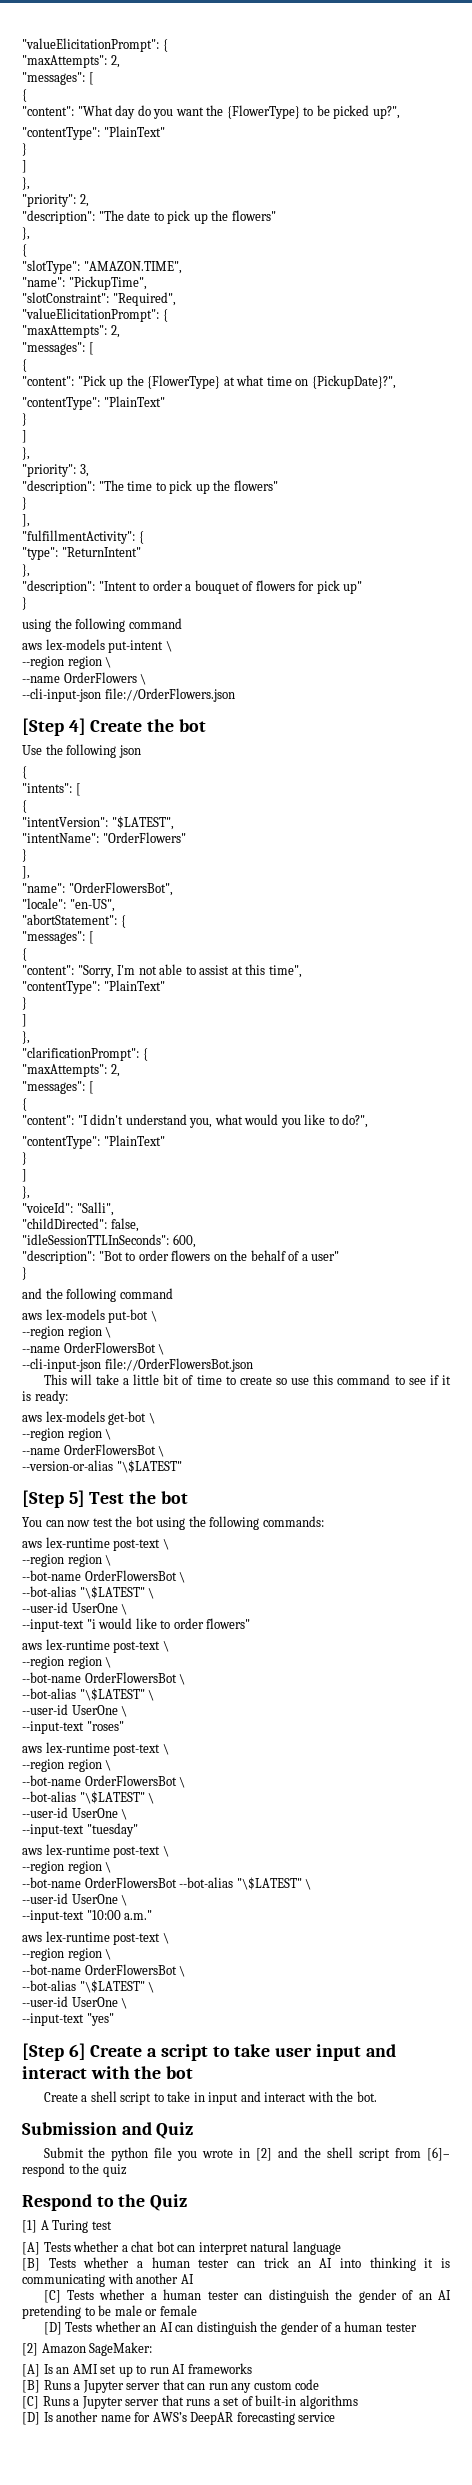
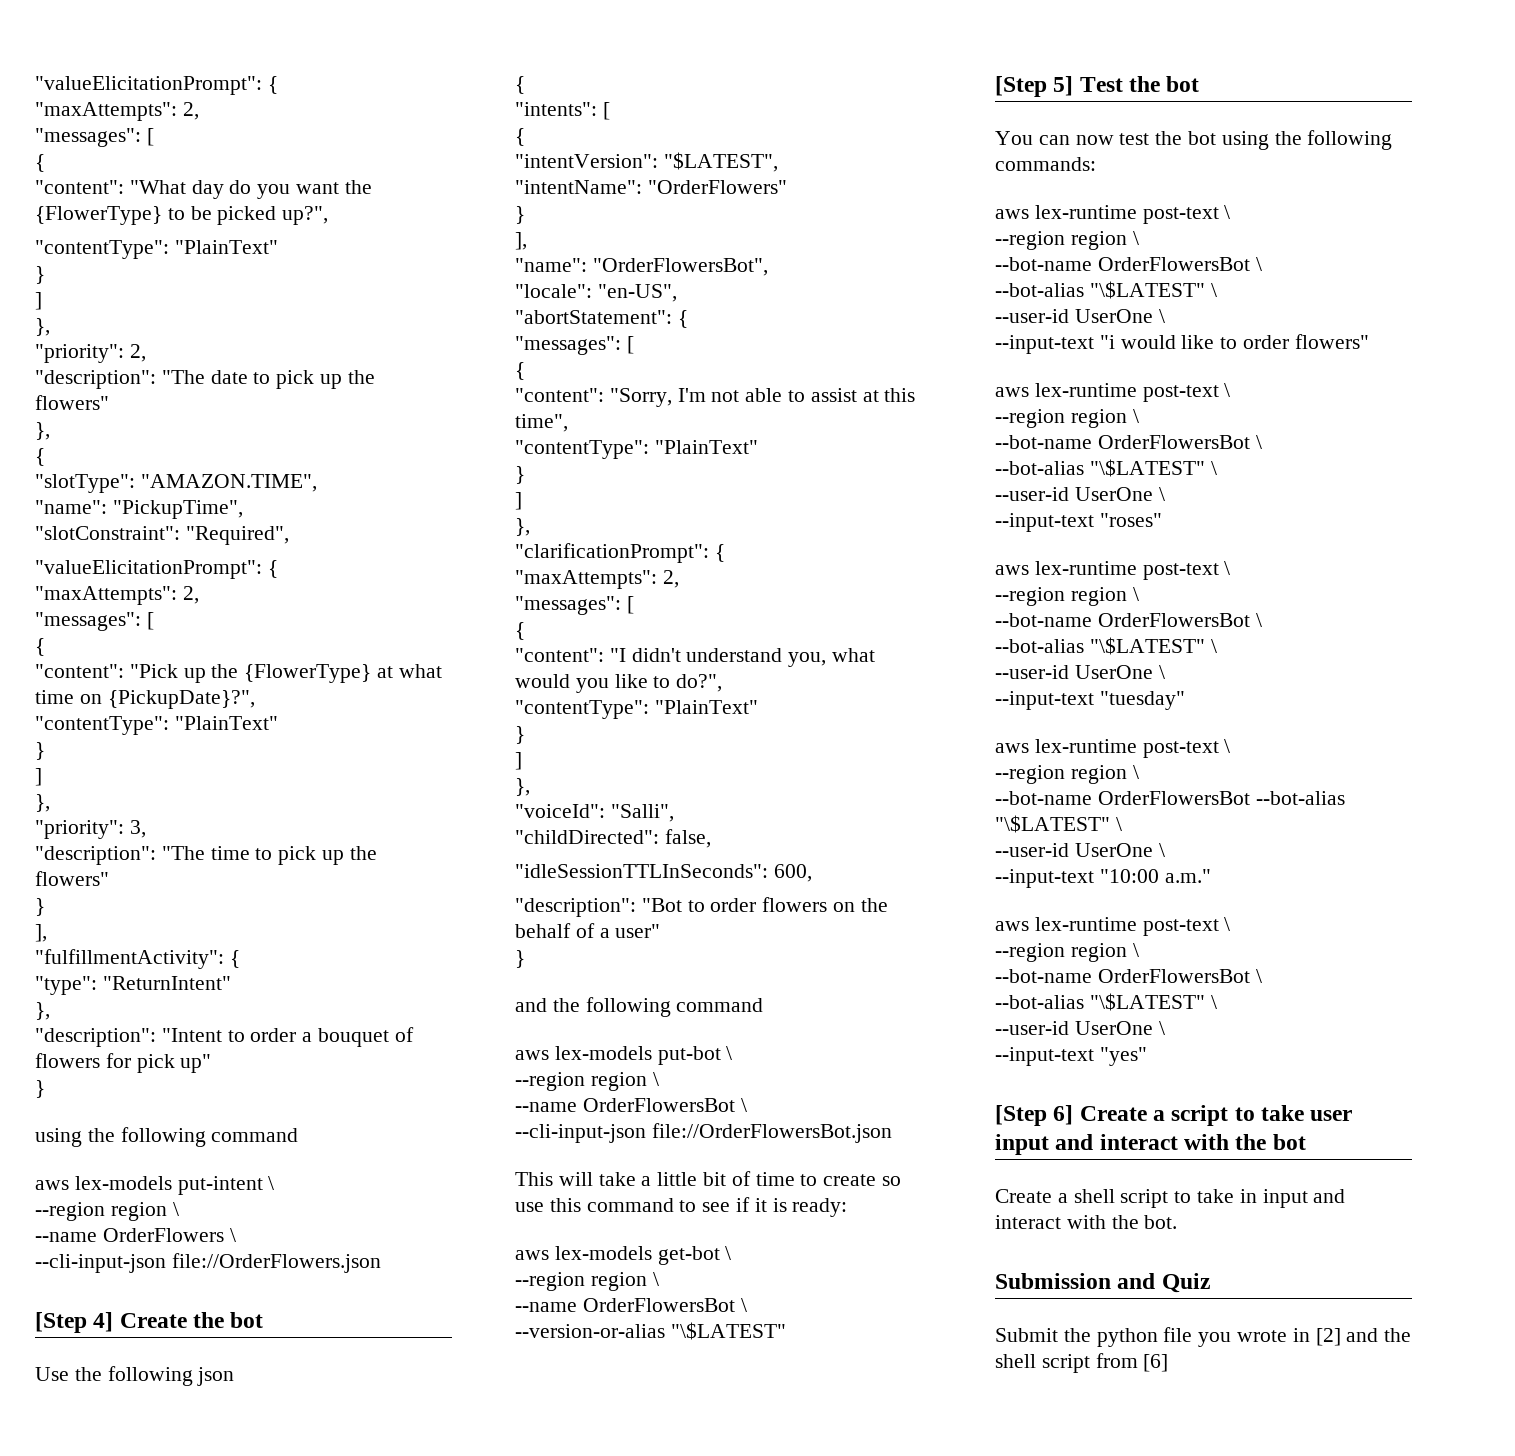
[427,2147,451,2161] [22,2163,127,2177] [22,2194,188,2211] [22,2220,112,2233] [22,2241,341,2255] [22,2257,450,2271] [22,2273,194,2287] [43,2289,452,2303] [22,2305,197,2319] [43,2321,417,2335] [22,2342,153,2356] [22,2363,252,2377] [22,2379,320,2393] [22,2395,358,2409] [22,2411,336,2425] [6]– respond to the quiz // Respond to the Quiz // [1] A Turing test // [A] Tests whether a chat bot can interpret natural language // [B] Tests whether a human tester can trick an AI into thinking it is communicating with another AI // [C] Tests whether a human tester can distinguish the gender of an AI pretending to be male or female // [D] Tests whether an AI can distinguish the gender of a human tester // [2] Amazon SageMaker: // [A] Is an AMI set up to run AI frameworks // [B] Runs a Jupyter server that can run any custom code // [C] Runs a Jupyter server that runs a set of built-in algorithms // [D] Is another name for AWS’s DeepAR forecasting service -> [1143,1354,1169,1372] [6]

